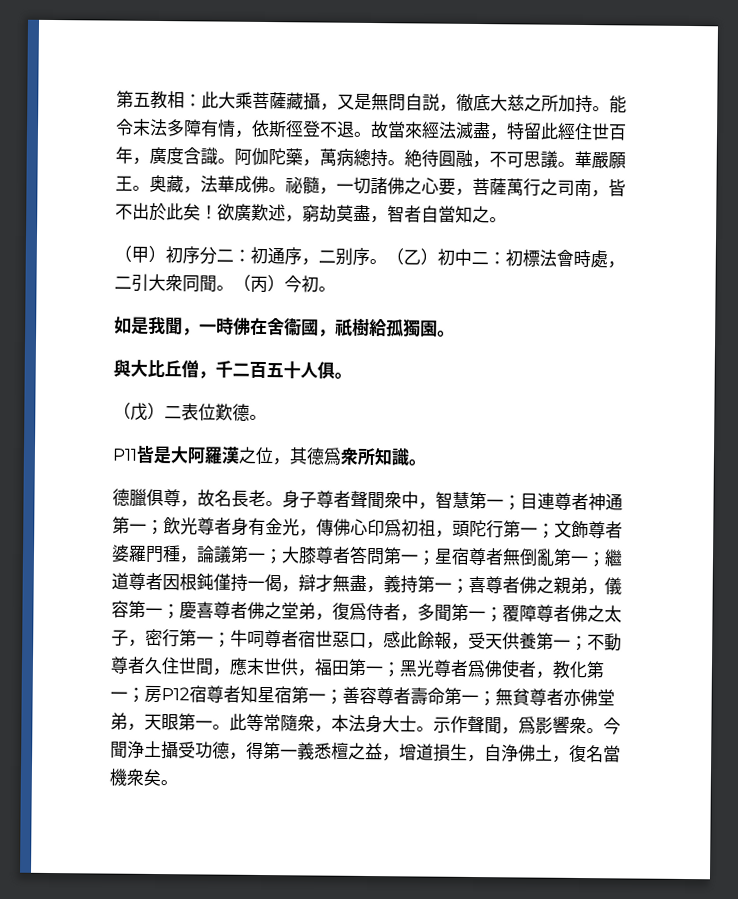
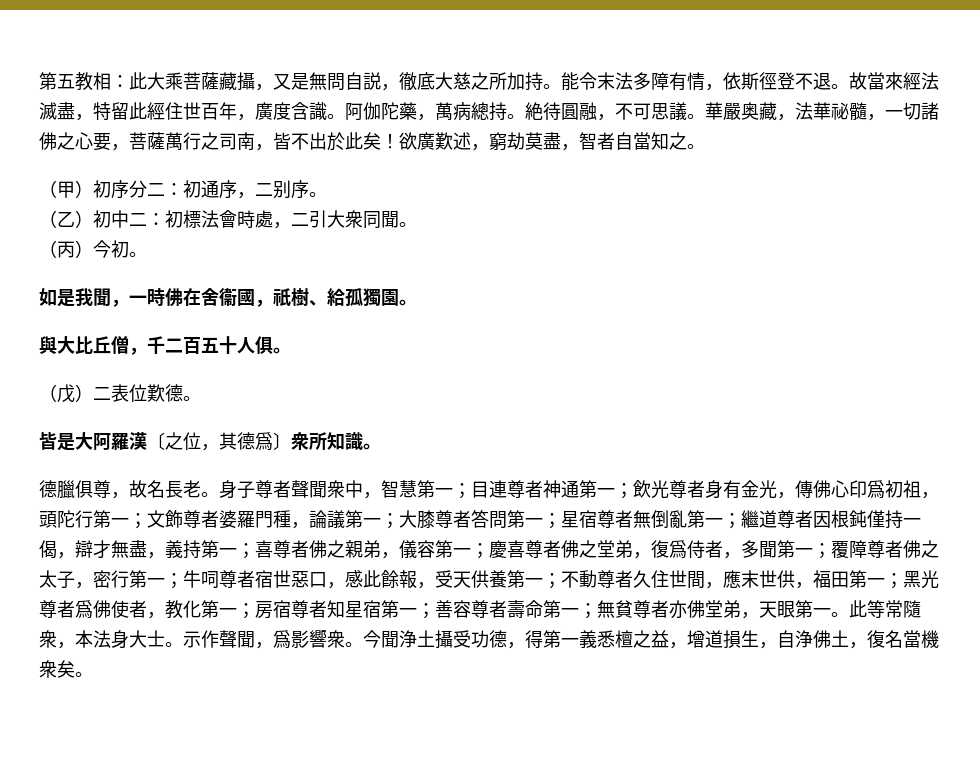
[608,152,626,169] [115,175,150,191] 願王。 -> (741, 112) none
[234,175,286,194] 成佛。 -> (831, 111) none
(387, 261) none -> (327, 194) //
(234, 288) none -> (417, 224) //
(370, 327) none -> [309,300,327,306] 、
[112,448,137,461] P11 -> (201, 398) none
(240, 455) none -> [147,432,165,450] 〔
(342, 456) none -> [273,432,291,450] 〕
[161,687,190,701] P12 -> (273, 610) none

